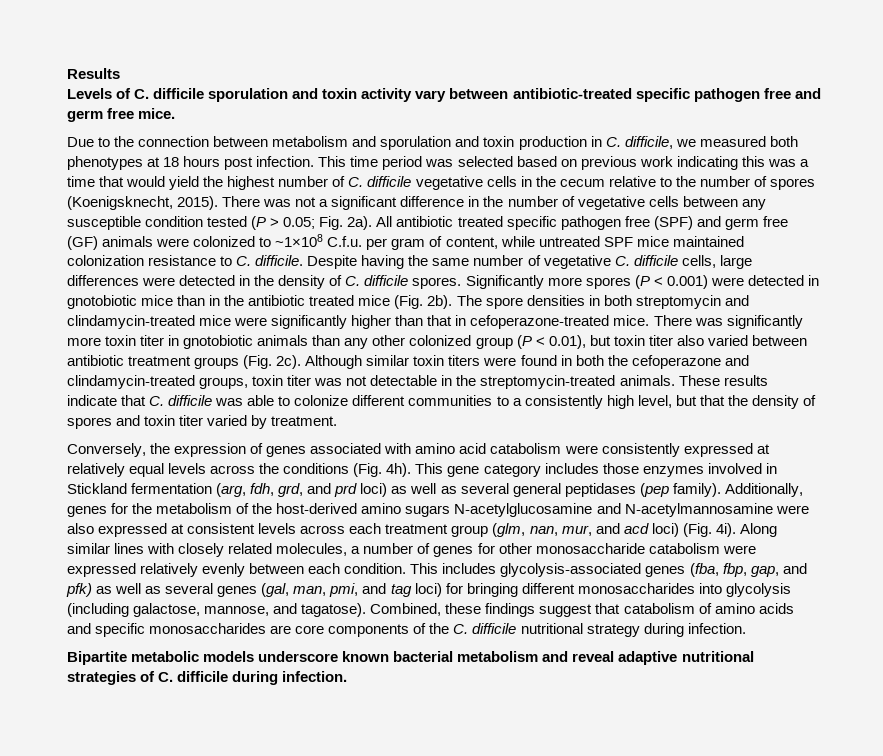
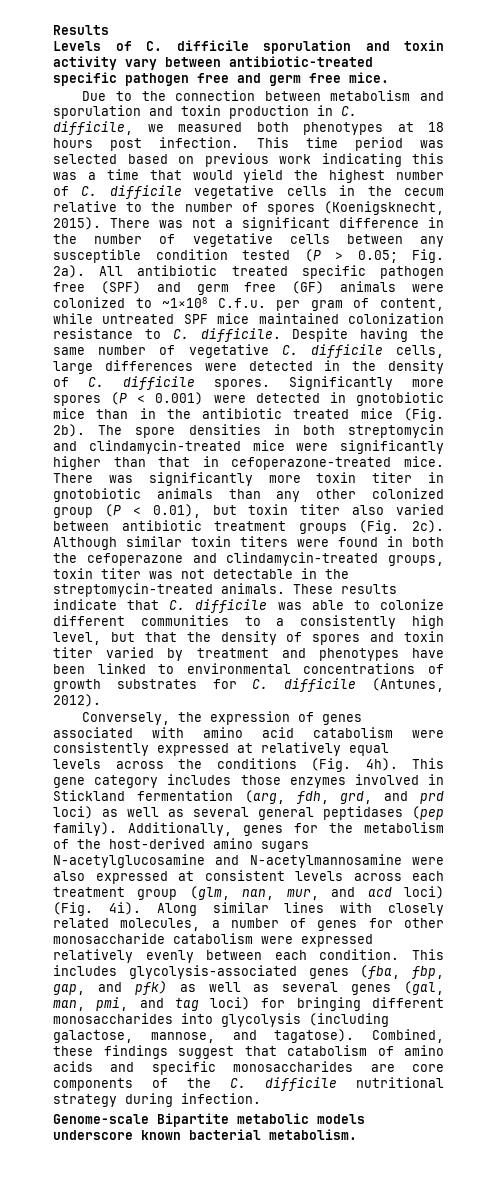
[271,416,338,426] treatment. -> [196,648,444,661] [53,663,444,674] [53,678,445,692] [53,694,101,707] treatment and phenotypes have been linked to environmental concentrations of growth substrates for C. difficile (Antunes, 2012).
(746, 628) none -> [53,1114,149,1124] Genome-scale
[457,651,754,665] [67,671,348,685] metabolism and reveal adaptive nutritional strategies of C. difficile during infection. -> [269,1129,357,1140] metabolism.

